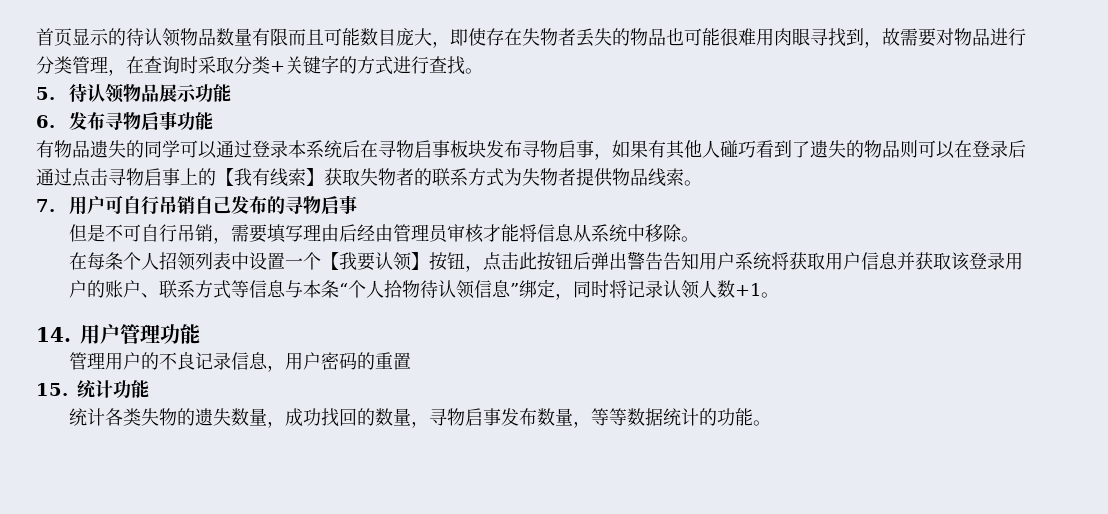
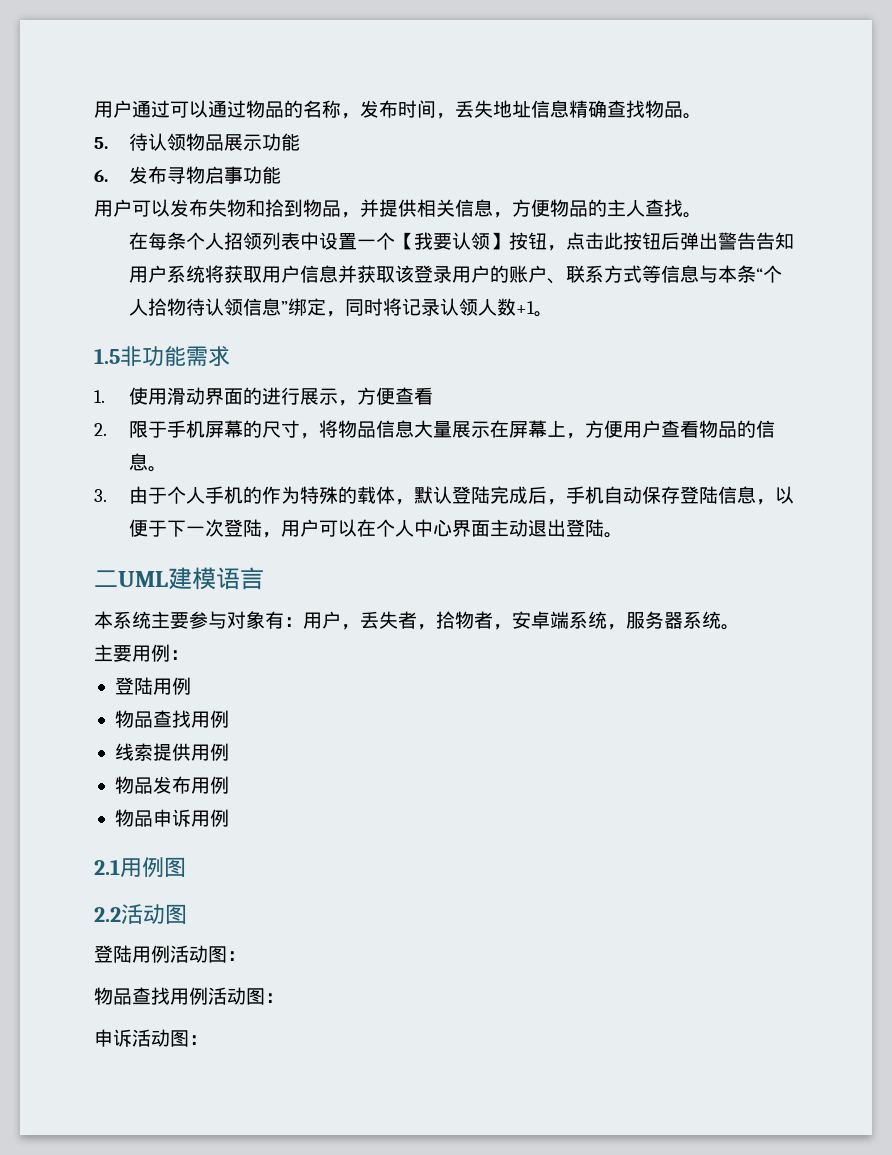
[36,28,1026,48] [36,55,465,76] 首页显示的待认领物品数量有限而且可能数目庞大，即使存在失物者丢失的物品也可能很难用肉眼寻找到，故需要对物品进行分类管理，在查询时采取分类+关键字的方式进行查找 -> [94,100,683,119] 用户通过可以通过物品的名称，发布时间，丢失地址信息精确查找物品
[36,140,1026,160] [36,168,702,187] [36,195,358,215] [69,224,683,244] 有物品遗失的同学可以通过登录本系统后在寻物启事板块发布寻物启事，如果有其他人碰巧看到了遗失的物品则可以在登录后通过点击寻物启事上的【我有线索】获取失物者的联系方式为失物者提供物品线索。 // 7.用户可自行吊销自己发布的寻物启事 // 但是不可自行吊销，需要填写理由后经由管理员审核才能将信息从系统中移除 -> [94,199,683,218] 用户可以发布失物和拾到物品，并提供相关信息，方便物品的主人查找
[36,324,200,344] [69,352,412,372] [36,380,149,398] [69,408,772,428] 14.用户管理功能 // 管理用户的不良记录信息，用户密码的重置 // 15.统计功能 // 统计各类失物的遗失数量，成功找回的数量，寻物启事发布数量，等等数据统计的功能。 -> [94,346,230,367] [94,387,433,406] [94,420,775,439] [128,453,167,472] [94,486,794,505] [128,519,623,538] [94,567,264,590] [94,611,740,630] [94,644,189,662] [114,677,191,695] [114,710,229,728] [114,743,229,761] [114,776,229,794] [114,809,229,827] [94,857,186,878] [94,904,187,924] [94,945,246,963] [94,987,284,1005] [94,1029,208,1047] 1.5非功能需求 // 1.使用滑动界面的进行展示，方便查看 // 2.限于手机屏幕的尺寸，将物品信息大量展示在屏幕上，方便用户查看物品的信息。 // 3.由于个人手机的作为特殊的载体，默认登陆完成后，手机自动保存登陆信息，以便于下一次登陆，用户可以在个人中心界面主动退出登陆。 // 二UML建模语言 // 本系统主要参与对象有：用户，丢失者，拾物者，安卓端系统，服务器系统。 // 主要用例： // 登陆用例 // 物品查找用例 // 线索提供用例 // 物品发布用例 // 物品申诉用例 // 2.1用例图 // 2.2活动图 // 登陆用例活动图： // 物品查找用例活动图： // 申诉活动图：

